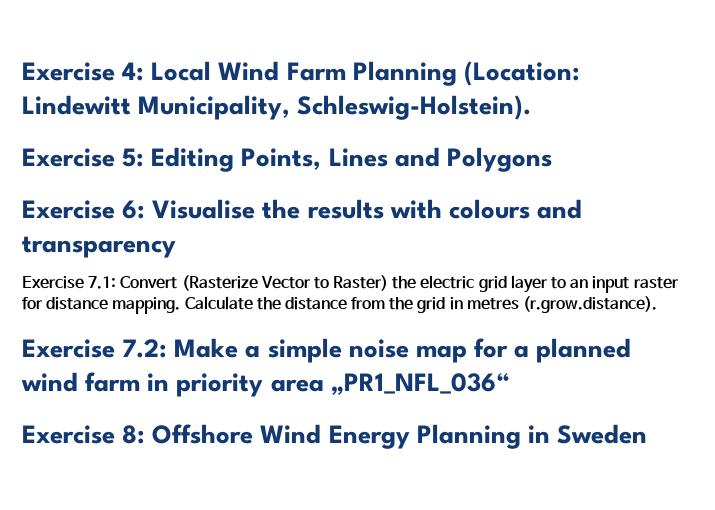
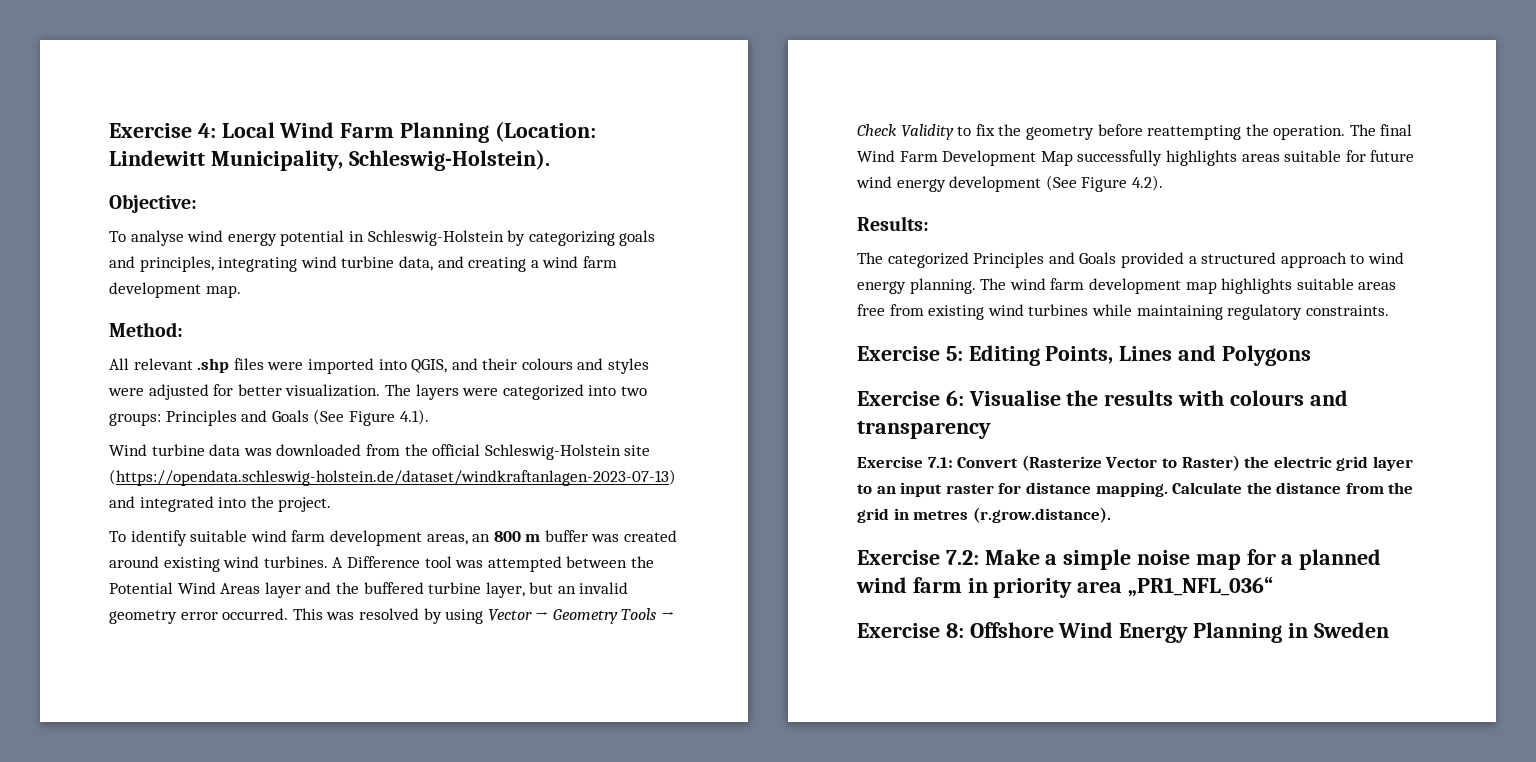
(532, 107) none -> [109,194,197,213] [109,230,656,246] [109,256,617,272] [109,282,241,298] [109,322,183,337] [109,358,650,374] [108,384,647,400] [109,409,429,426] [109,444,651,460] [109,469,676,486] [109,496,332,512] [109,530,678,546] [109,556,654,572] [109,582,629,598] [109,608,675,624] [857,124,1413,140] [857,150,1415,166] [856,175,1163,192] [857,216,929,231] [857,252,1404,268] [857,278,1397,294] [857,304,1389,320] // Objective: // To analyse wind energy potential in Schleswig-Holstein by categorizing goals and principles, integrating wind turbine data, and creating a wind farm development map. // Method: // All relevant .shp files were imported into QGIS, and their colours and styles were adjusted for better visualization. The layers were categorized into two groups: Principles and Goals (See Figure 4.1). // Wind turbine data was downloaded from the official Schleswig-Holstein site (https://opendata.schleswig-holstein.de/dataset/windkraftanlagen-2023-07-13) and integrated into the project. // To identify suitable wind farm development areas, an 800 m buffer was created around existing wind turbines. A Difference tool was attempted between the Potential Wind Areas layer and the buffered turbine layer, but an invalid geometry error occurred. This was resolved by using Vector → Geometry Tools → Check Validity to fix the geometry before reattempting the operation. The final Wind Farm Development Map successfully highlights areas suitable for future wind energy development (See Figure 4.2). // Results: // The categorized Principles and Goals provided a structured approach to wind energy planning. The wind farm development map highlights suitable areas free from existing wind turbines while maintaining regulatory constraints.

